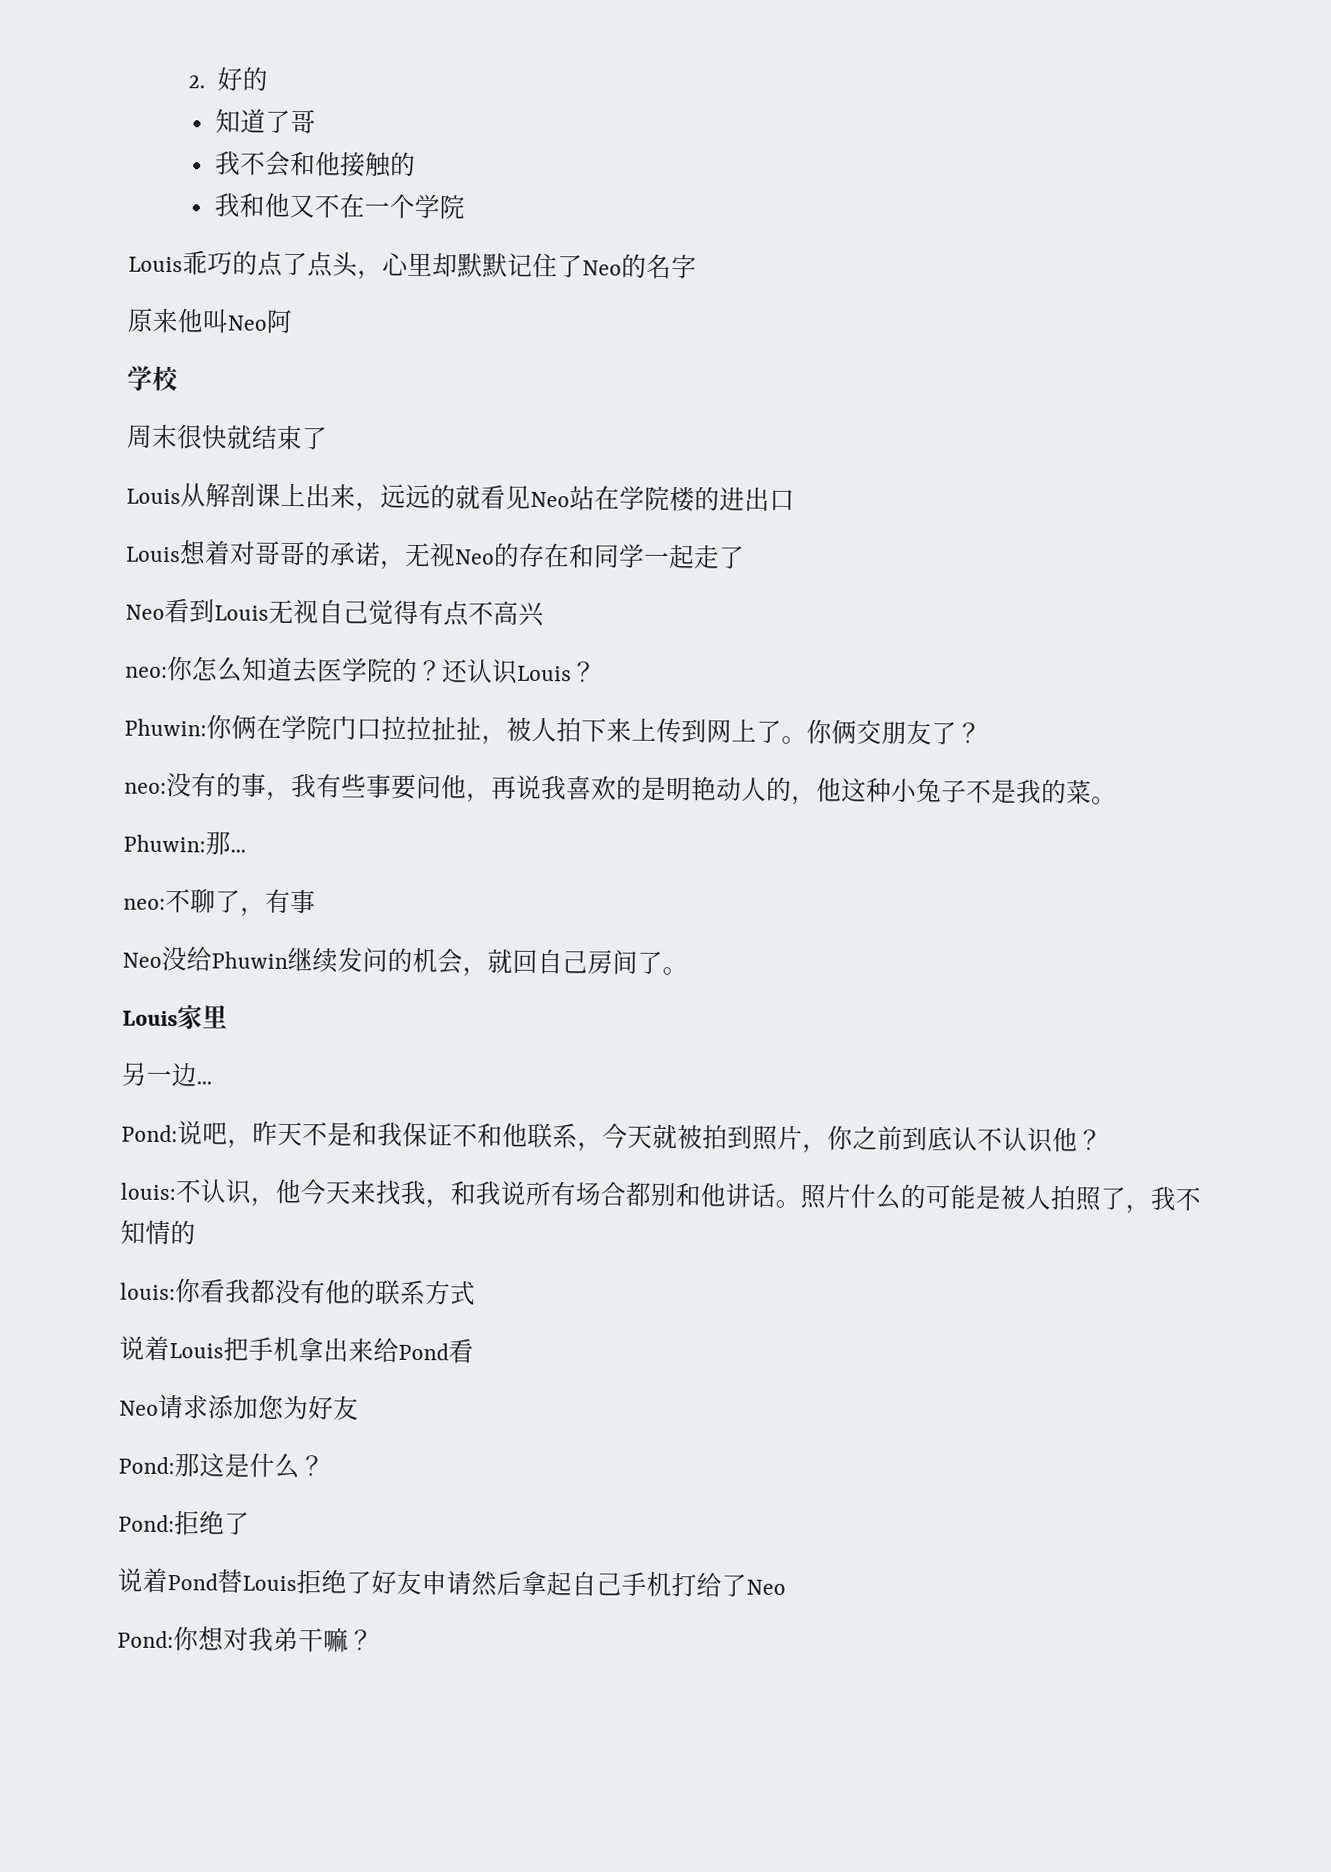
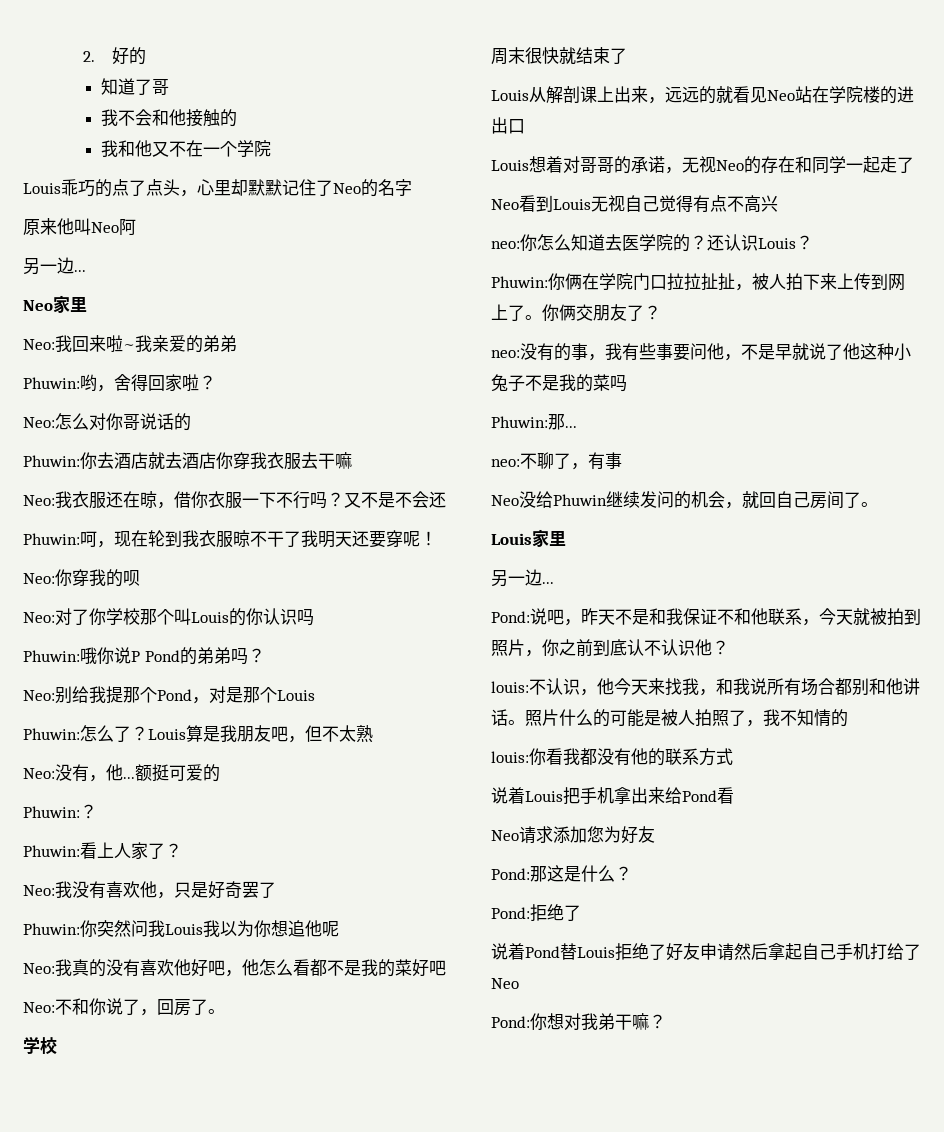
(293, 321) none -> [23,257,86,275] [23,295,87,313] [23,335,237,353] [23,374,216,392] [23,413,191,431] [23,452,352,470] [23,491,446,509] [23,530,437,548] [23,569,140,587] [23,608,314,626] [23,647,265,665] [23,686,315,704] [23,725,373,743] [23,764,220,782] [23,804,97,819] [23,842,182,860] [23,881,276,899] [23,920,339,937] [23,959,446,977] [23,998,225,1016] // 另一边... // Neo家里 // Neo:我回来啦~我亲爱的弟弟 // Phuwin:哟，舍得回家啦？ // Neo:怎么对你哥说话的 // Phuwin:你去酒店就去酒店你穿我衣服去干嘛 // Neo:我衣服还在晾，借你衣服一下不行吗？又不是不会还 // Phuwin:呵，现在轮到我衣服晾不干了我明天还要穿呢！ // Neo:你穿我的呗 // Neo:对了你学校那个叫Louis的你认识吗 // Phuwin:哦你说P Pond的弟弟吗？ // Neo:别给我提那个Pond，对是那个Louis // Phuwin:怎么了？Louis算是我朋友吧，但不太熟 // Neo:没有，他...额挺可爱的 // Phuwin:？ // Phuwin:看上人家了？ // Neo:我没有喜欢他，只是好奇罢了 // Phuwin:你突然问我Louis我以为你想追他呢 // Neo:我真的没有喜欢他好吧，他怎么看都不是我的菜好吧 // Neo:不和你说了，回房了。
[491,774,817,806] 再说我喜欢的是明艳动人的， -> [741,343,843,360] 不是早就说了
[1091,796,1117,805] 。 -> [610,374,627,392] 吗

